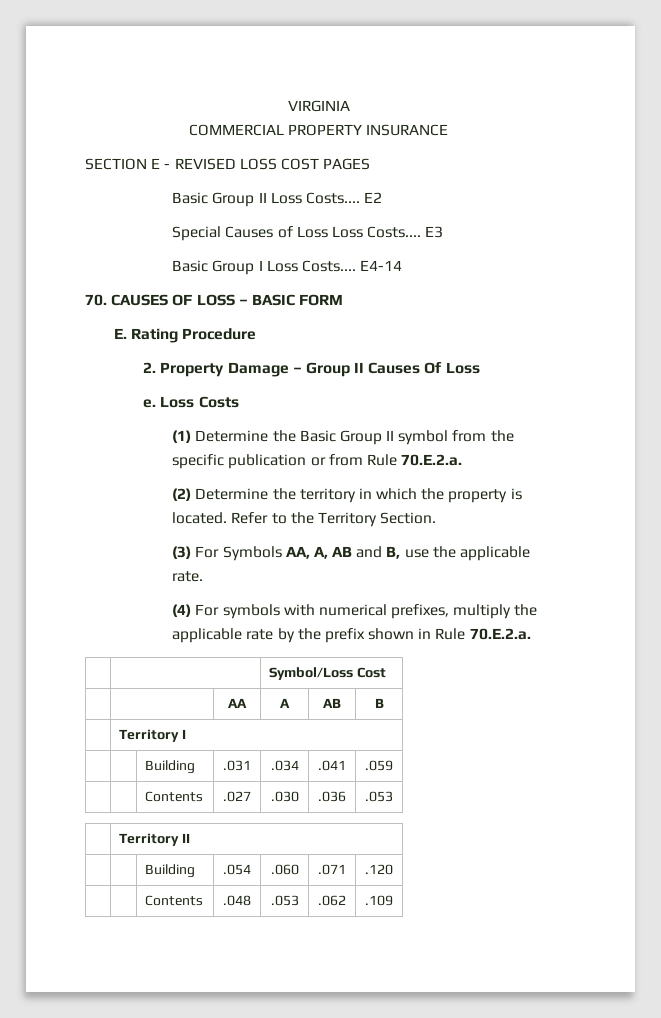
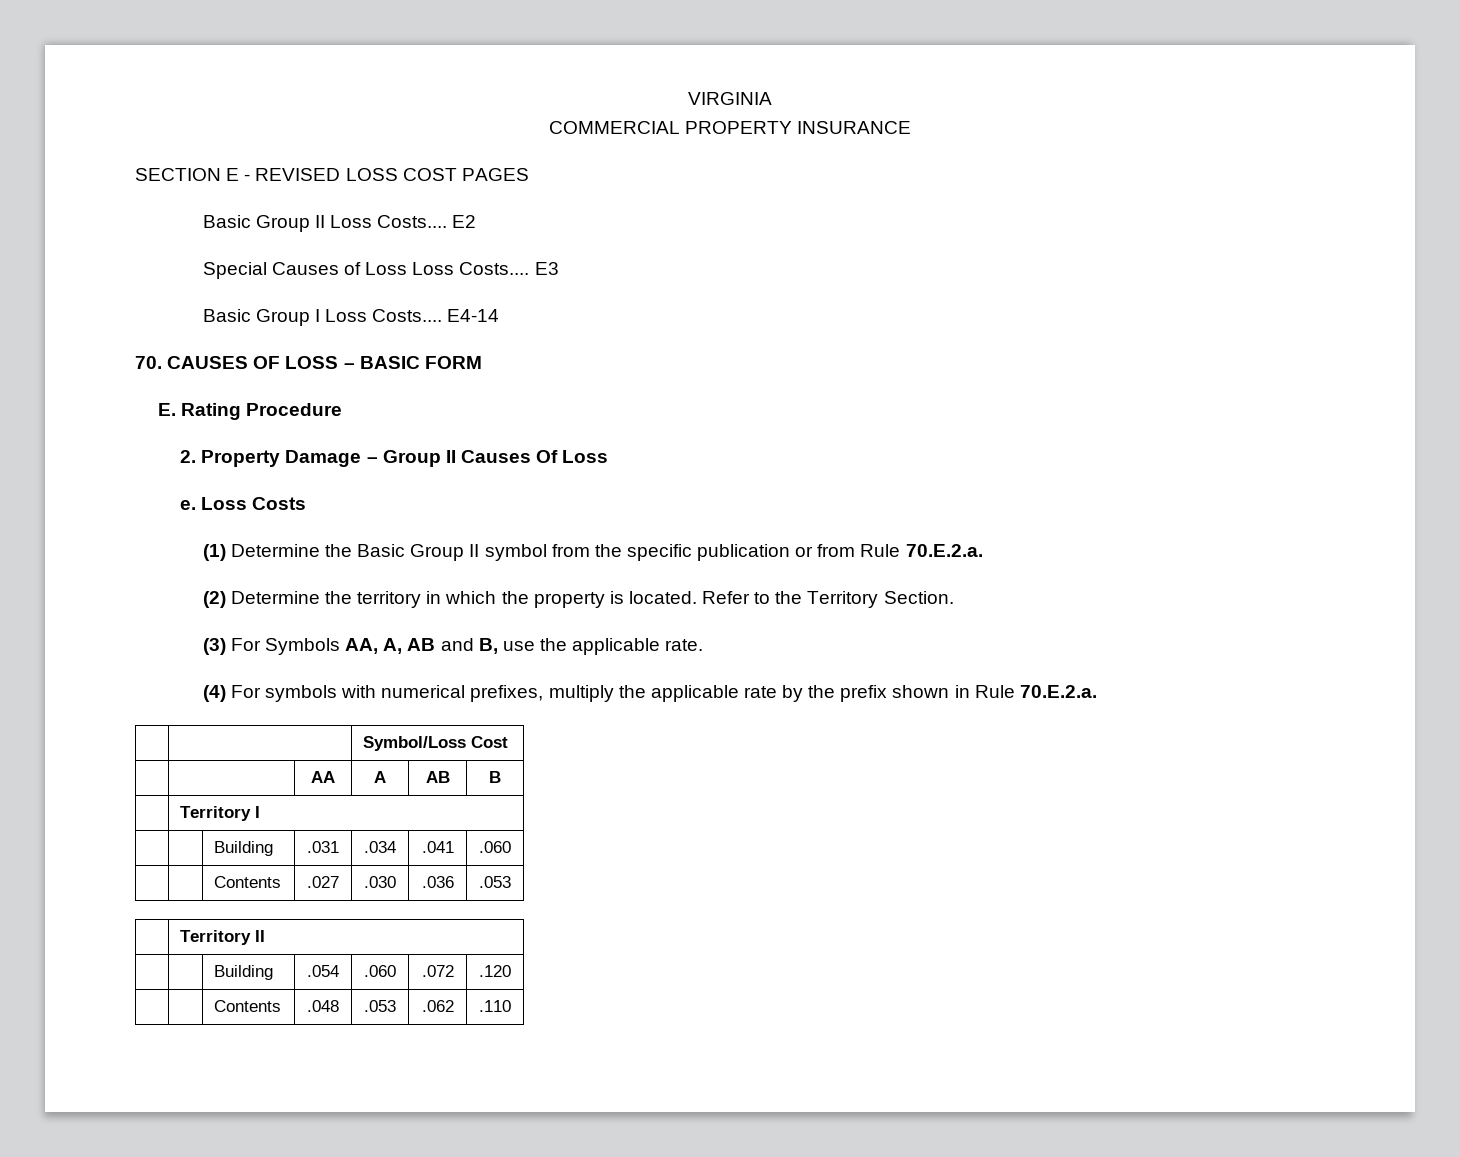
[365,760,393,771] .059 -> [479,841,511,853] .060
[318,864,346,875] .071 -> [421,965,454,977] .072
[365,895,393,906] .109 -> [479,1000,511,1012] .110

